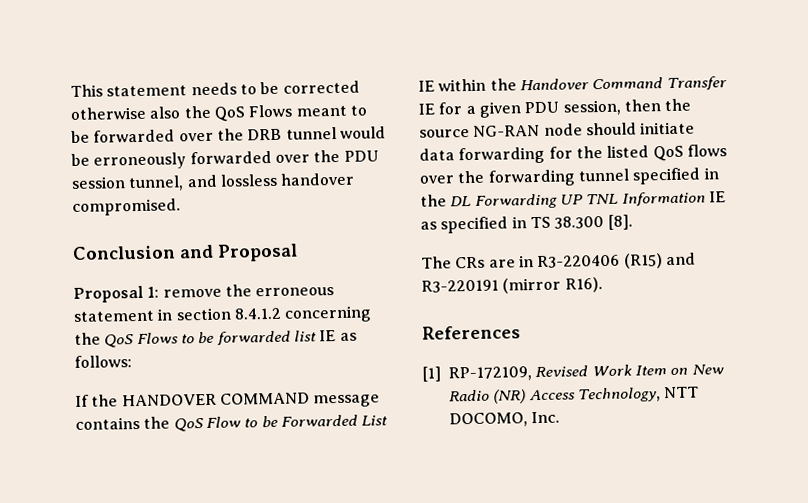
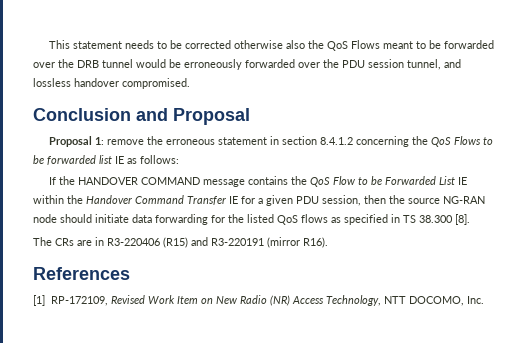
[419,167,719,187] [420,191,726,209] over the forwarding tunnel specified in the DL Forwarding UP TNL Information IE -> (328, 218) none

